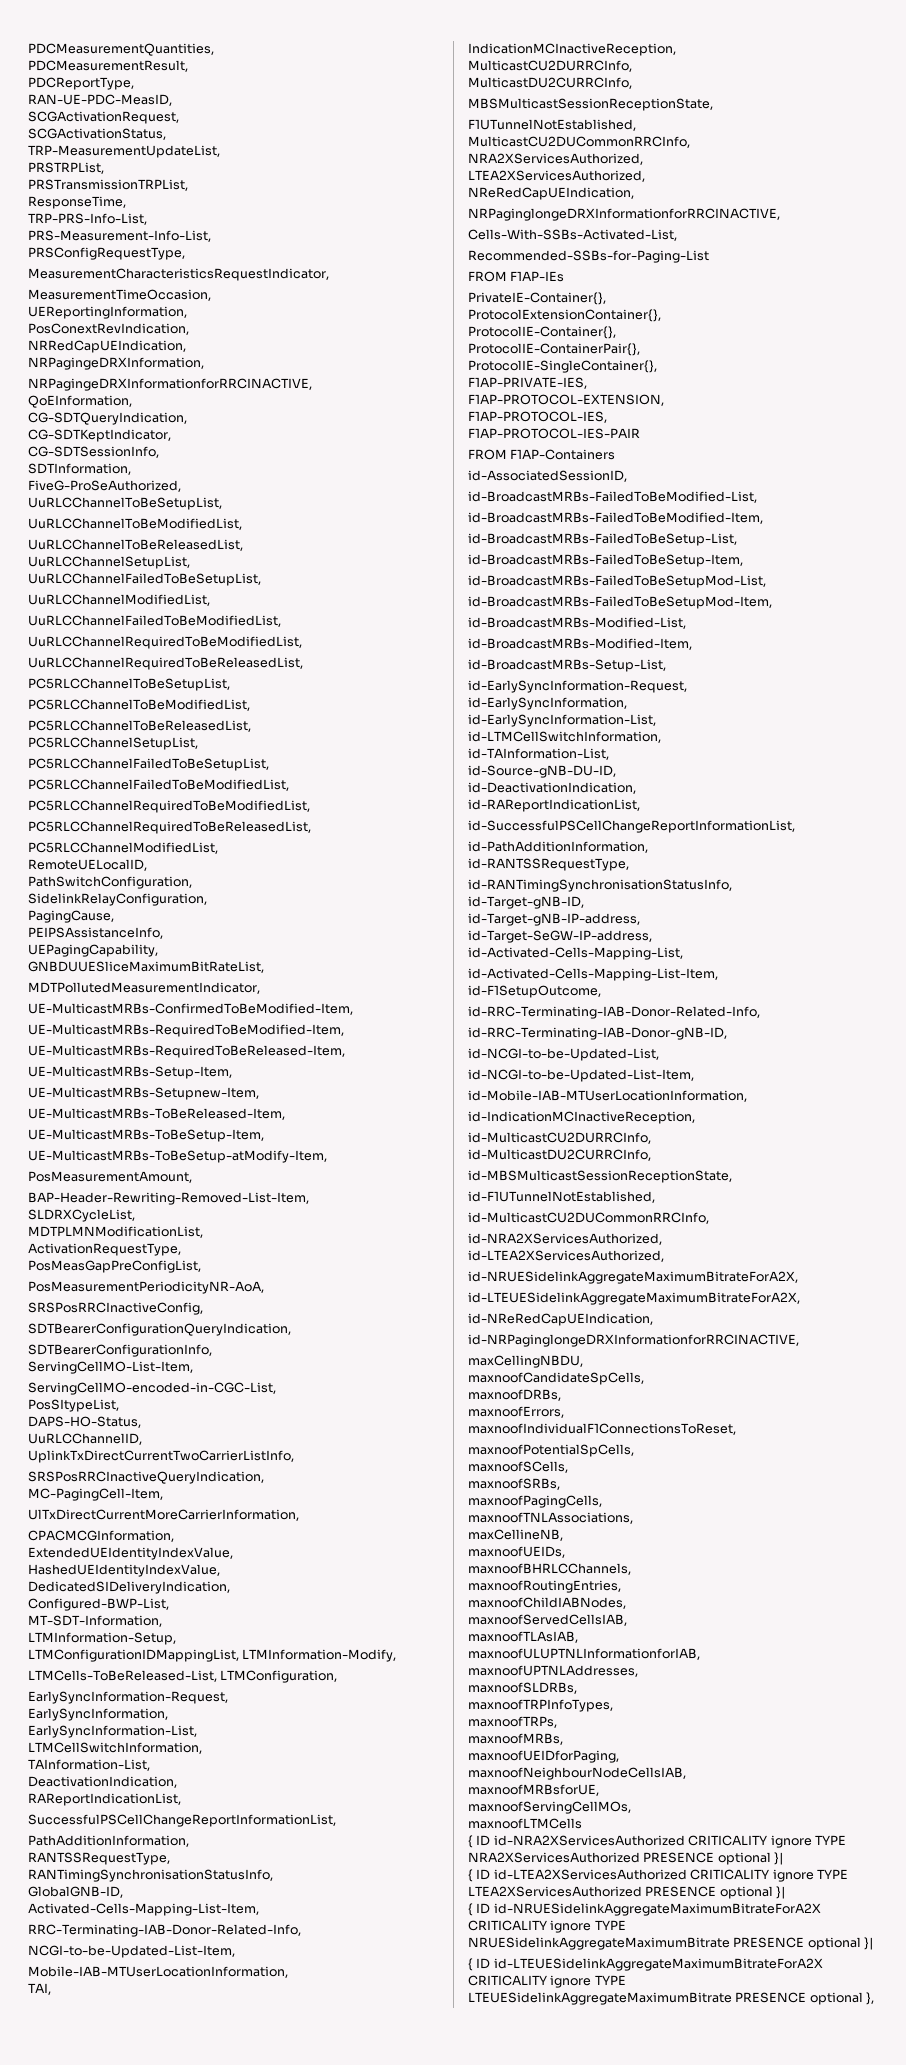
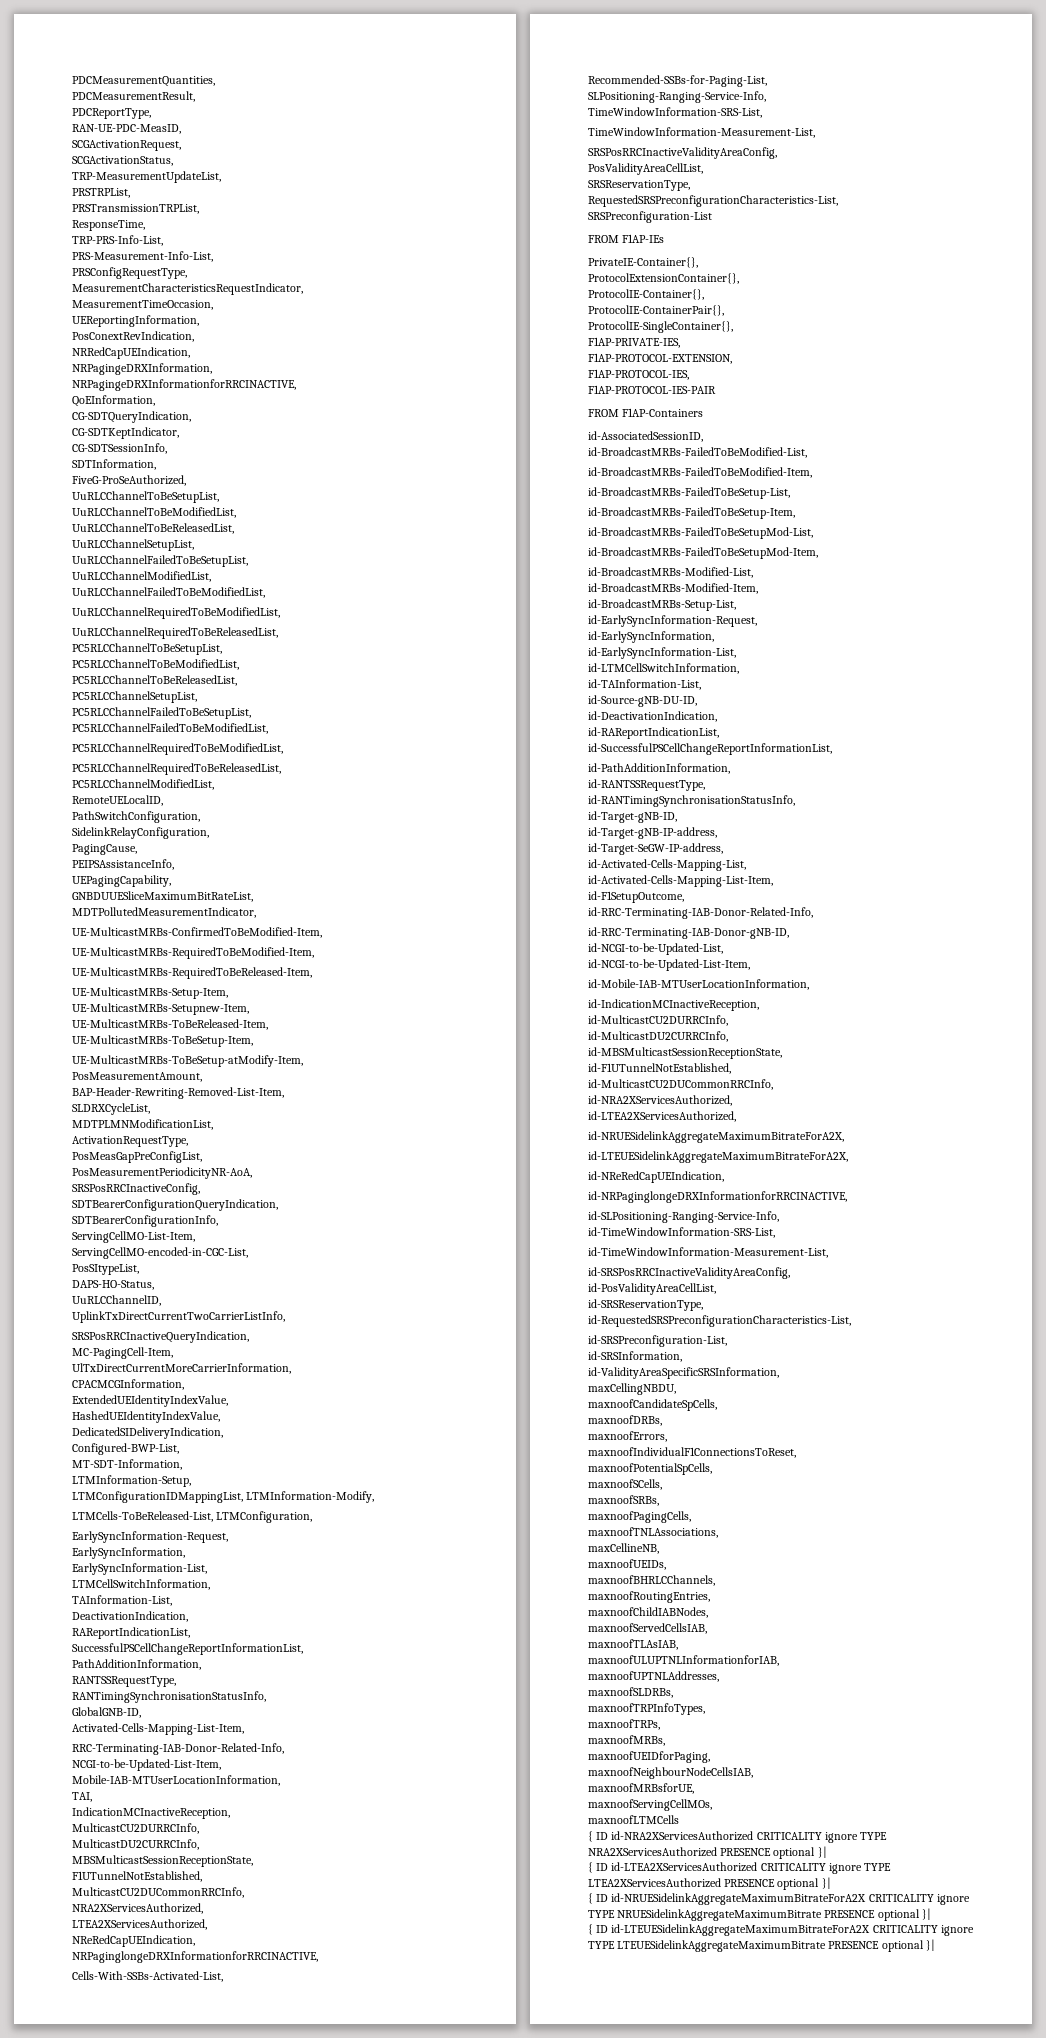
[468,250,709,263] Recommended-SSBs-for-Paging-List -> [588,75,767,87] [588,91,766,103] [588,107,762,118] [588,127,815,138] [588,147,777,159] [588,163,703,175] [588,180,690,191] [588,195,838,207] [588,211,712,223] Recommended-SSBs-for-Paging-List, // SLPositioning-Ranging-Service-Info, // TimeWindowInformation-SRS-List, // TimeWindowInformation-Measurement-List, // SRSPosRRCInactiveValidityAreaConfig, // PosValidityAreaCellList, // SRSReservationType, // RequestedSRSPreconfigurationCharacteristics-List, // SRSPreconfiguration-List
(799, 1340) none -> [588,1211,779,1223] [588,1227,775,1238] [588,1247,828,1258] [588,1267,790,1279] [588,1283,716,1295] [588,1299,703,1311] [588,1315,851,1327] [588,1335,727,1347] [588,1351,682,1362] [588,1367,779,1379] // id-SLPositioning-Ranging-Service-Info, // id-TimeWindowInformation-SRS-List, // id-TimeWindowInformation-Measurement-List, // id-SRSPosRRCInactiveValidityAreaConfig, // id-PosValidityAreaCellList, // id-SRSReservationType, // id-RequestedSRSPreconfigurationCharacteristics-List, // id-SRSPreconfiguration-List, // id-SRSInformation, // id-ValidityAreaSpecificSRSInformation,
[866,1992,875,2005] }, -> [925,1939,935,1951] }|

